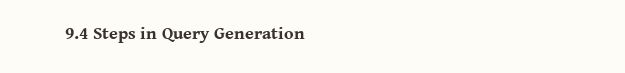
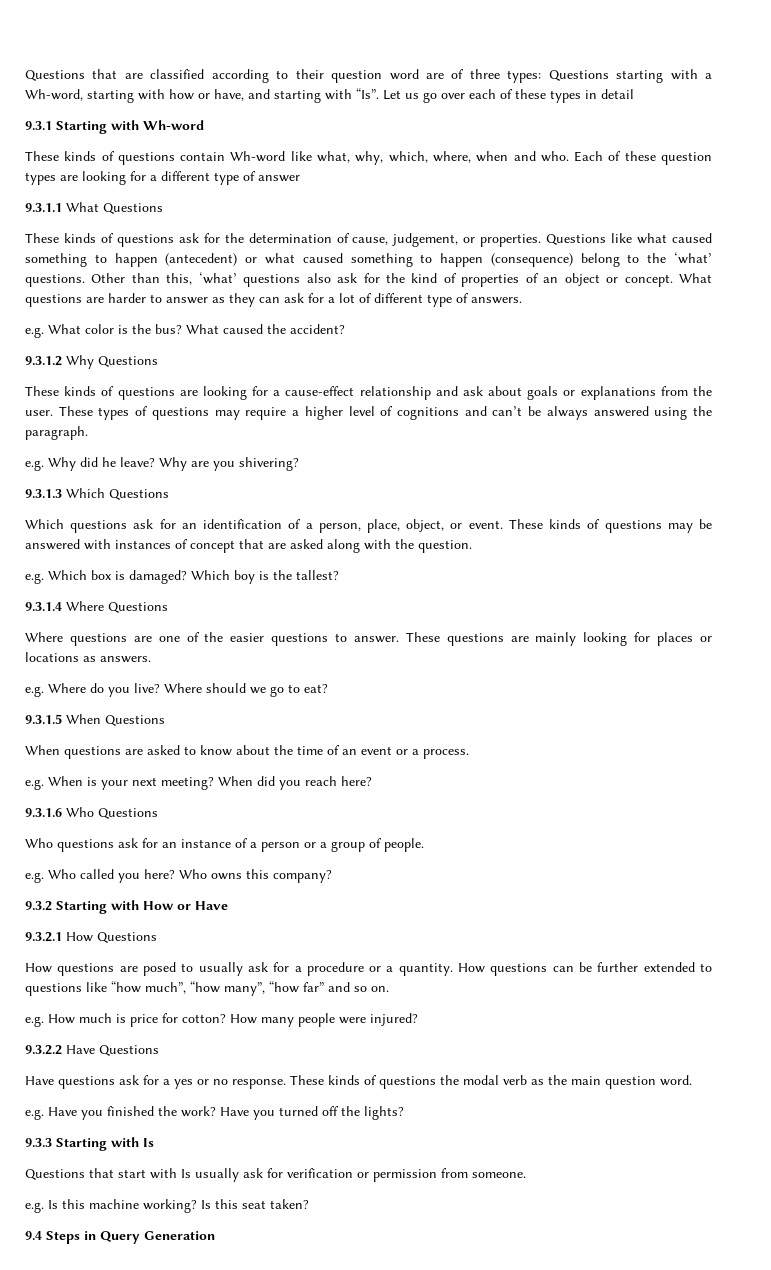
(65, 33) none -> [25,69,712,83] [25,88,634,103] [25,120,204,134] [25,151,712,165] [25,171,300,185] [25,202,163,214] [25,233,712,247] [25,252,713,267] [25,272,713,287] [25,293,522,307] [25,324,345,338] [25,355,158,369] [25,386,712,400] [25,406,712,420] [25,426,88,440] [25,457,299,471] [25,488,169,500] [25,519,712,533] [25,539,472,553] [25,570,339,584] [25,601,168,613] [25,632,712,646] [25,652,151,663] [25,683,328,697] [25,714,165,726] [25,745,469,759] [25,776,372,790] [25,807,158,819] [25,838,424,852] [25,869,332,883] [25,900,228,914] [25,932,157,943] [25,962,712,976] [25,981,389,996] [25,1013,418,1027] [25,1045,159,1056] [25,1075,692,1089] [25,1106,404,1120] [25,1137,154,1151] [25,1168,526,1182] [25,1199,309,1213] Questions that are classified according to their question word are of three types: Questions starting with a Wh-word, starting with how or have, and starting with “Is”. Let us go over each of these types in detail // 9.3.1 Starting with Wh-word // These kinds of questions contain Wh-word like what, why, which, where, when and who. Each of these question types are looking for a different type of answer // 9.3.1.1 What Questions // These kinds of questions ask for the determination of cause, judgement, or properties. Questions like what caused something to happen (antecedent) or what caused something to happen (consequence) belong to the ‘what’ questions. Other than this, ‘what’ questions also ask for the kind of properties of an object or concept. What questions are harder to answer as they can ask for a lot of different type of answers. // e.g. What color is the bus? What caused the accident? // 9.3.1.2 Why Questions // These kinds of questions are looking for a cause-effect relationship and ask about goals or explanations from the user. These types of questions may require a higher level of cognitions and can’t be always answered using the paragraph. // e.g. Why did he leave? Why are you shivering? // 9.3.1.3 Which Questions // Which questions ask for an identification of a person, place, object, or event. These kinds of questions may be answered with instances of concept that are asked along with the question. // e.g. Which box is damaged? Which boy is the tallest? // 9.3.1.4 Where Questions // Where questions are one of the easier questions to answer. These questions are mainly looking for places or locations as answers. // e.g. Where do you live? Where should we go to eat? // 9.3.1.5 When Questions // When questions are asked to know about the time of an event or a process. // e.g. When is your next meeting? When did you reach here? // 9.3.1.6 Who Questions // Who questions ask for an instance of a person or a group of people. // e.g. Who called you here? Who owns this company? // 9.3.2 Starting with How or Have // 9.3.2.1 How Questions // How questions are posed to usually ask for a procedure or a quantity. How questions can be further extended to questions like “how much”, “how many”, “how far” and so on. // e.g. How much is price for cotton? How many people were injured? // 9.3.2.2 Have Questions // Have questions ask for a yes or no response. These kinds of questions the modal verb as the main question word. // e.g. Have you finished the work? Have you turned off the lights? // 9.3.3 Starting with Is // Questions that start with Is usually ask for verification or permission from someone. // e.g. Is this machine working? Is this seat taken? //

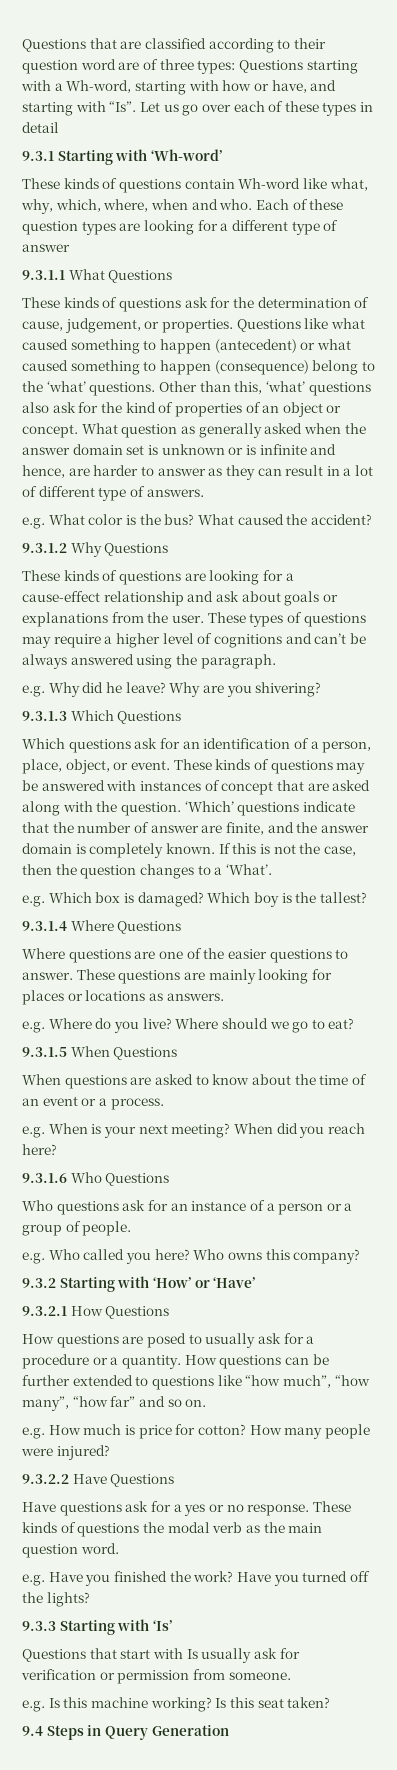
[143,120,204,130] Wh-word -> [150,149,222,161] ‘Wh-word’
[25,294,82,307] questions -> [121,423,366,438] [22,444,337,455] [22,465,65,478] question as generally asked when the answer domain set is unknown or is infinite and hence,
[284,293,324,303] ask for -> [285,465,340,476] result in
(472, 546) none -> [184,801,355,816] [22,822,369,835] [22,843,356,858] [22,864,272,879] ‘Which’ questions indicate that the number of answer are finite, and the answer domain is completely known. If this is not the case, then the question changes to a ‘What’.
[143,901,228,910] How or Have -> [152,1276,256,1288] ‘How’ or ‘Have’
[143,1138,154,1147] Is -> [152,1619,172,1631] ‘Is’

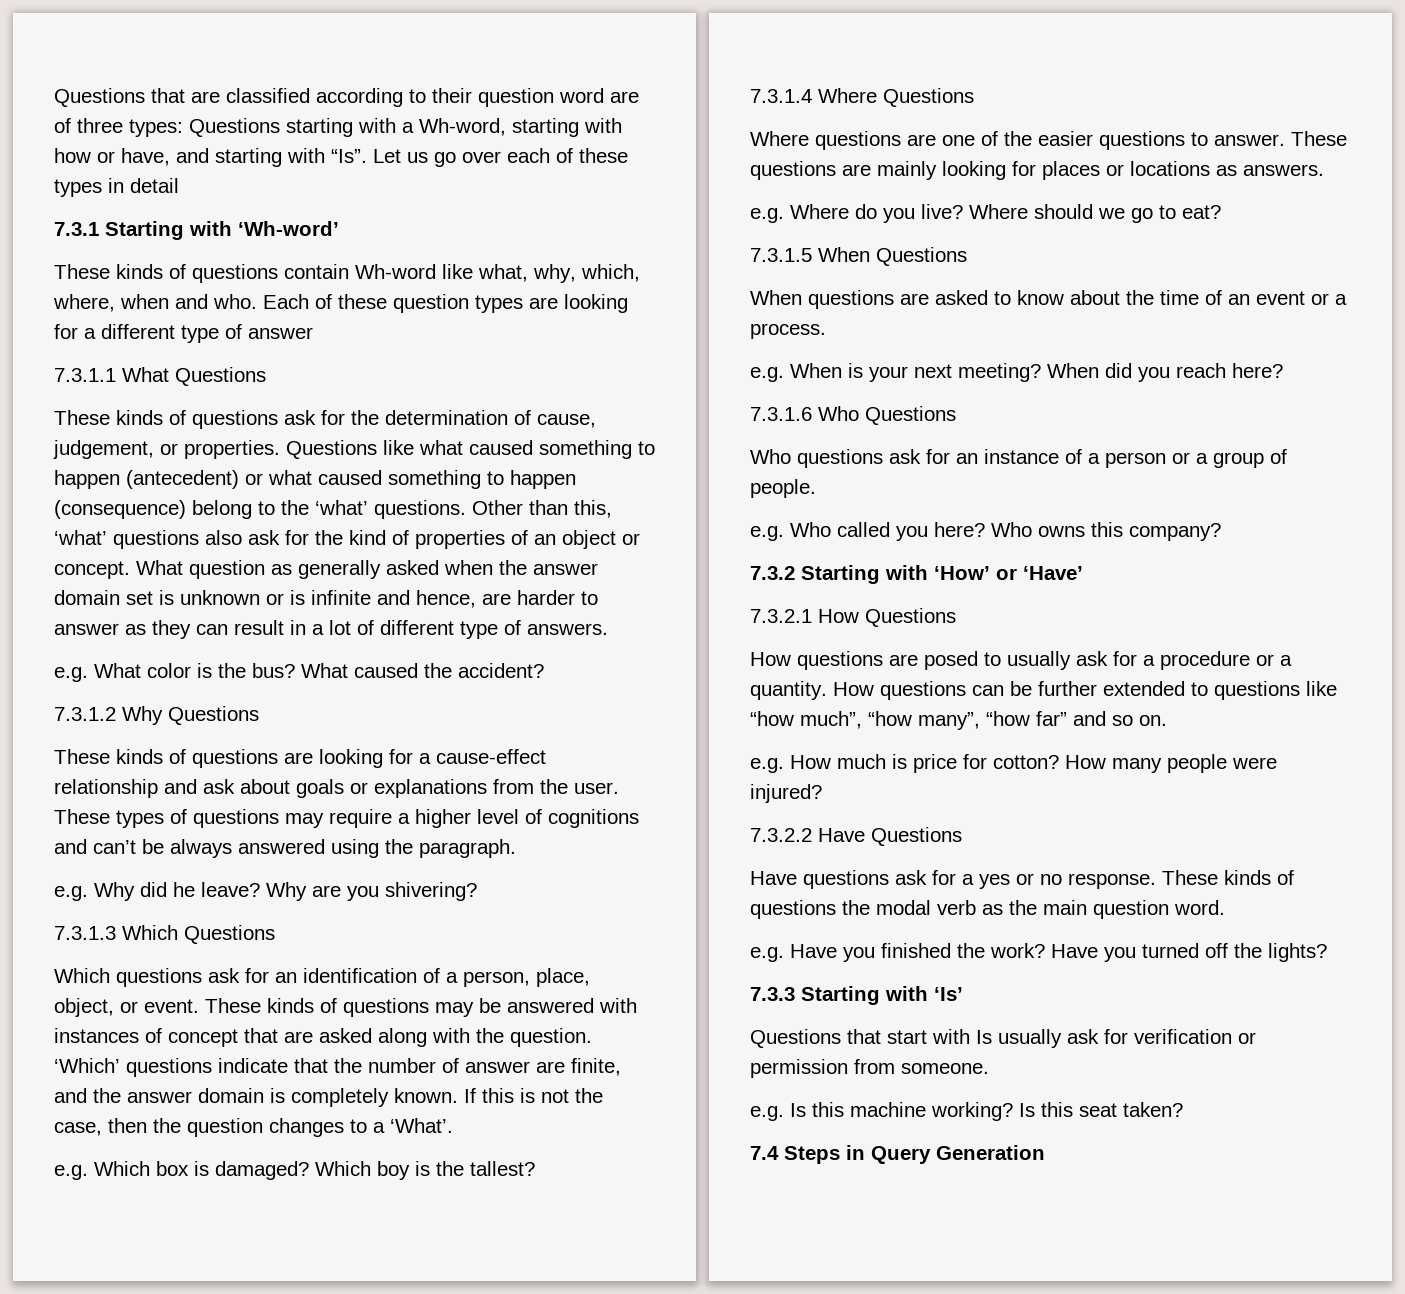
[22,151,54,161] 9.3.1 -> [54,222,99,236] 7.3.1
[22,270,65,280] 9.3.1.1 -> [54,368,116,382] 7.3.1.1
[22,543,67,553] 9.3.1.2 -> [54,707,116,721] 7.3.1.2
[22,711,67,721] 9.3.1.3 -> [54,926,116,940] 7.3.1.3
[22,921,67,931] 9.3.1.4 -> [750,89,812,103] 7.3.1.4
[22,1047,67,1057] 9.3.1.5 -> [750,248,812,262] 7.3.1.5
[22,1173,67,1183] 9.3.1.6 -> [750,407,812,421] 7.3.1.6
[22,1278,56,1288] 9.3.2 -> [750,566,795,580] 7.3.2
[22,1306,67,1316] 9.3.2.1 -> [750,609,812,623] 7.3.2.1
[22,1474,69,1484] 9.3.2.2 -> [750,828,812,842] 7.3.2.2
[22,1621,56,1631] 9.3.3 -> [750,987,795,1001] 7.3.3
[22,1726,43,1736] 9.4 -> [750,1146,779,1160] 7.4

